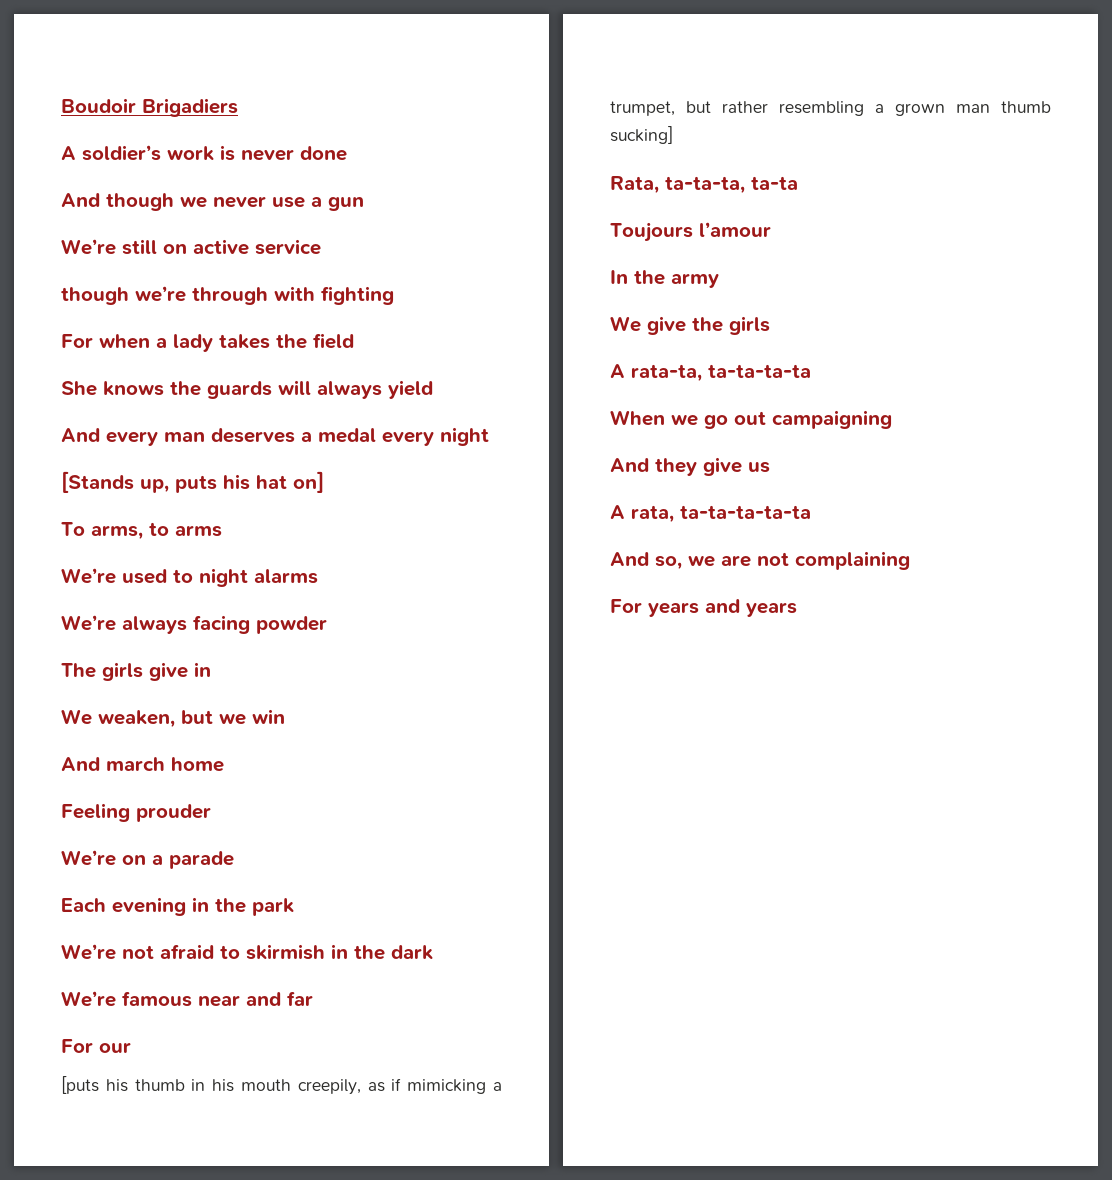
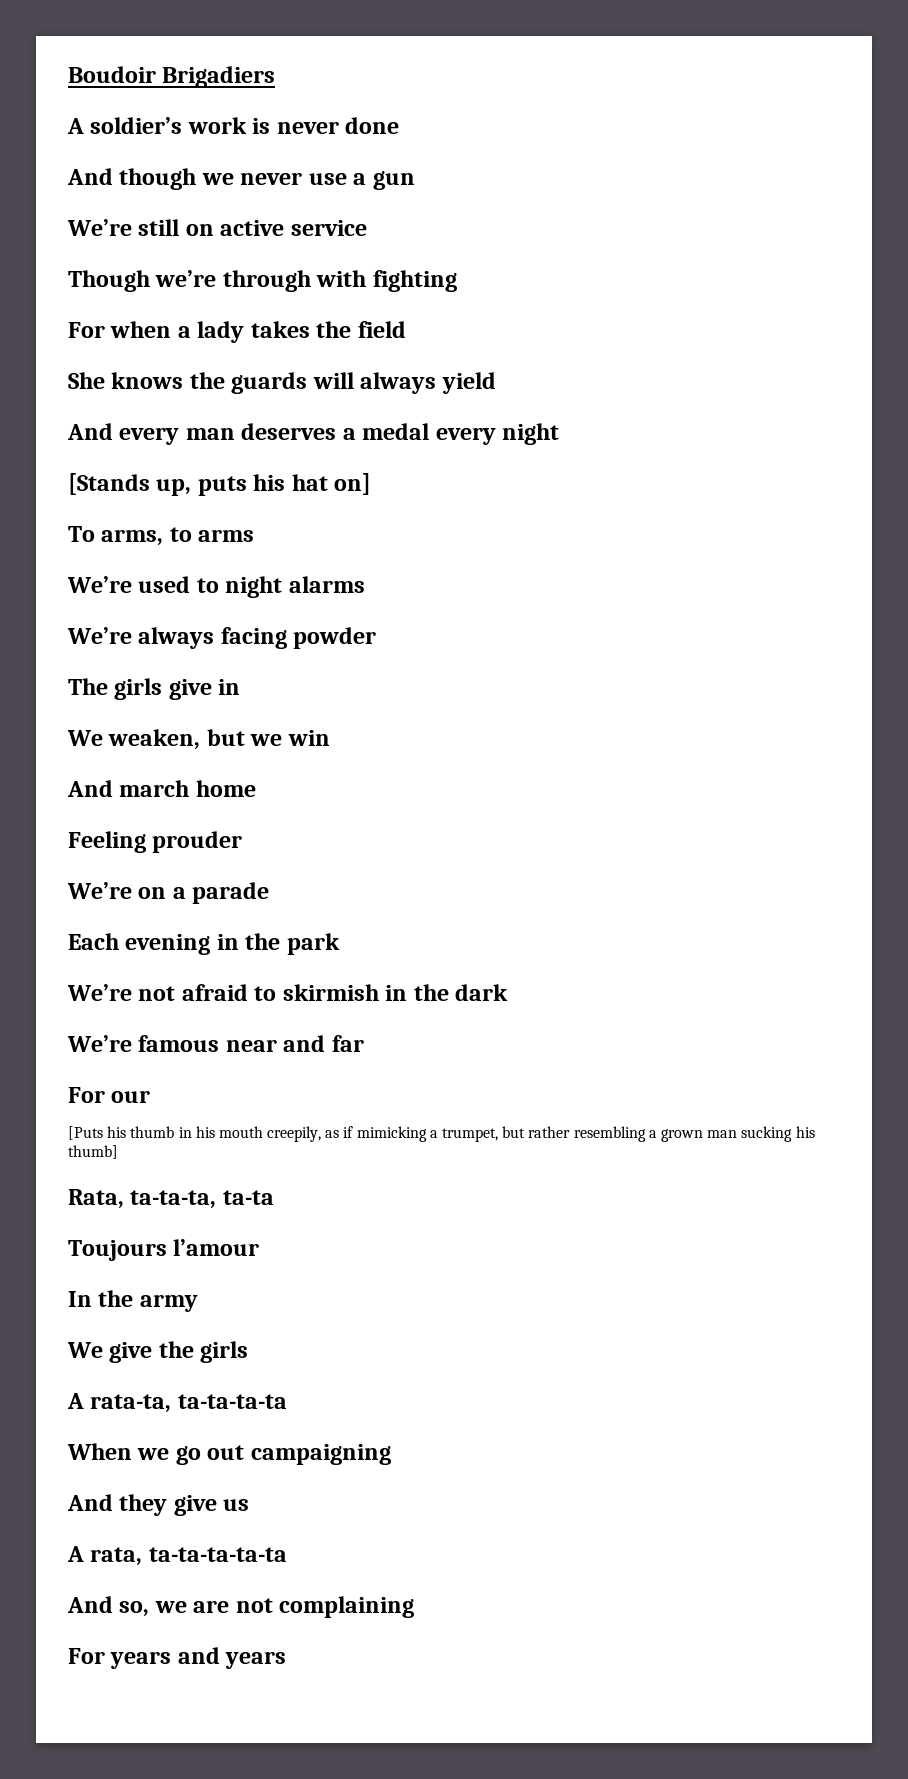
[61,287,129,305] though -> [68,270,150,292] Though
[61,1076,99,1094] [puts -> [68,1126,103,1140] [Puts
[1001,101,1051,113] [610,126,673,144] thumb sucking] -> [741,1126,815,1142] [68,1145,118,1159] sucking his thumb]

